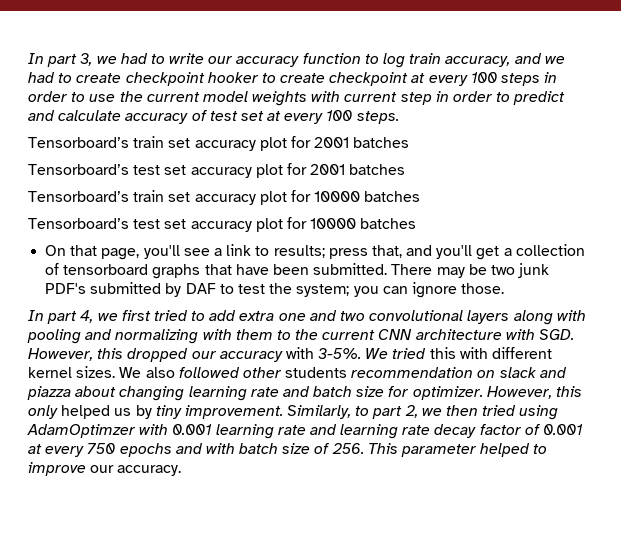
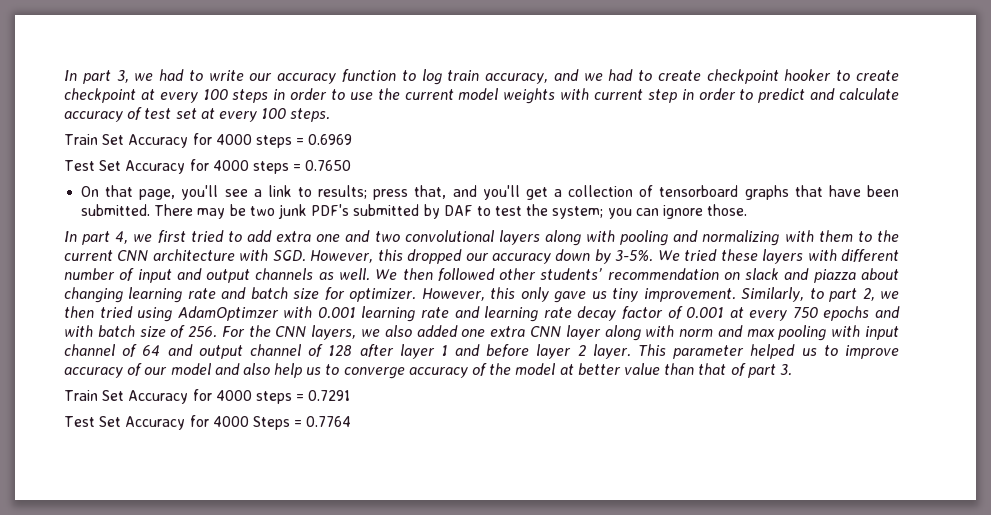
[28,136,410,151] [28,163,406,178] [28,190,421,205] [28,217,417,232] Tensorboard’s train set accuracy plot for 2001 batches // Tensorboard’s test set accuracy plot for 2001 batches // Tensorboard’s train set accuracy plot for 10000 batches // Tensorboard’s test set accuracy plot for 10000 batches -> [64,133,353,148] [64,159,352,174] Train Set Accuracy for 4000 steps = 0.6969 // Test Set Accuracy for 4000 steps = 0.7650
[285,347,314,359] with -> [555,249,611,264] down by
[429,347,553,359] [28,366,175,378] this with different kernel sizes. We also -> [720,249,900,264] [64,268,433,283] these layers with different number of input and output channels as well. We then
[285,367,348,378] students -> [540,268,603,280] students’
[61,405,152,419] helped us by -> [554,291,607,303] gave us
(364, 448) none -> [221,325,899,341] [64,344,631,359] For the CNN layers, we also added one extra CNN layer along with norm and max pooling with input channel of 64 and output channel of 128 after layer 1 and before layer 2 layer.
(531, 450) none -> [801,348,817,356] us
[90,465,182,476] our accuracy. -> [64,363,792,379] [64,389,351,404] [64,415,352,430] accuracy of our model and also help us to converge accuracy of the model at better value than that of part 3. // Train Set Accuracy for 4000 steps = 0.7291 // Test Set Accuracy for 4000 Steps = 0.7764

